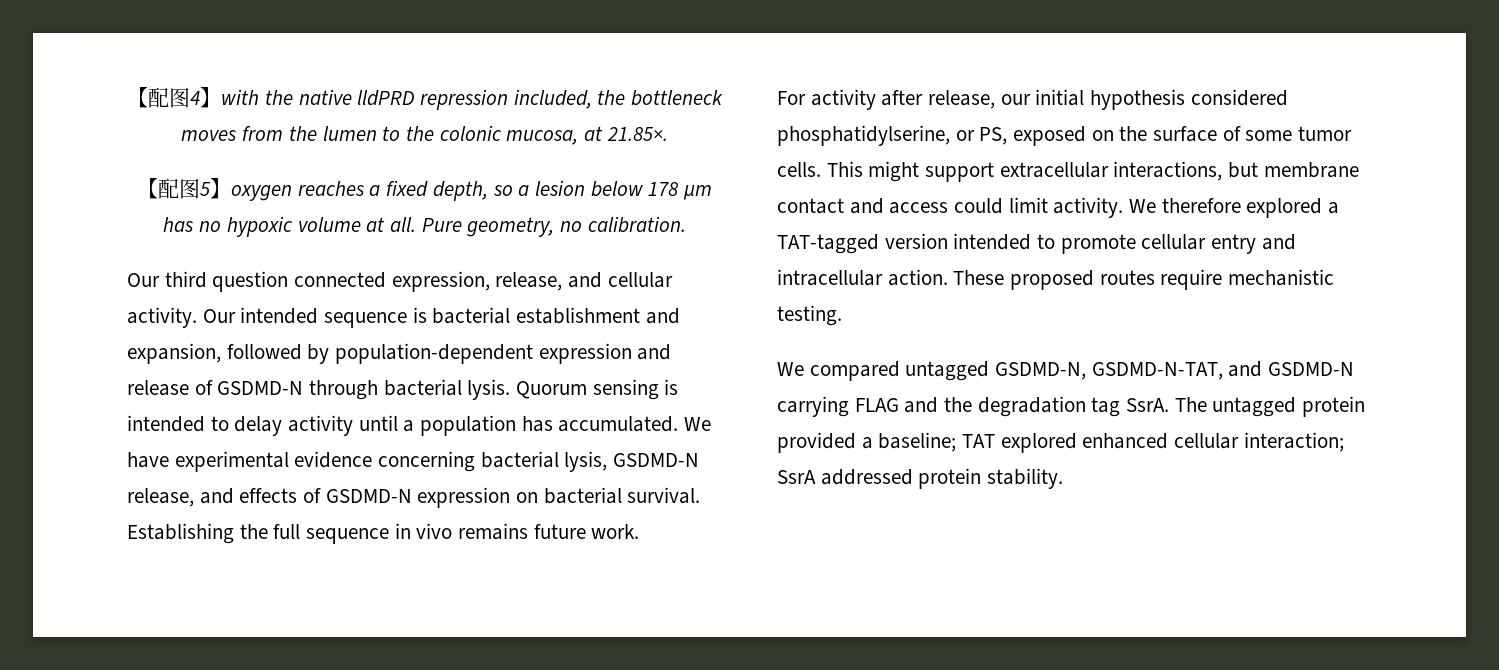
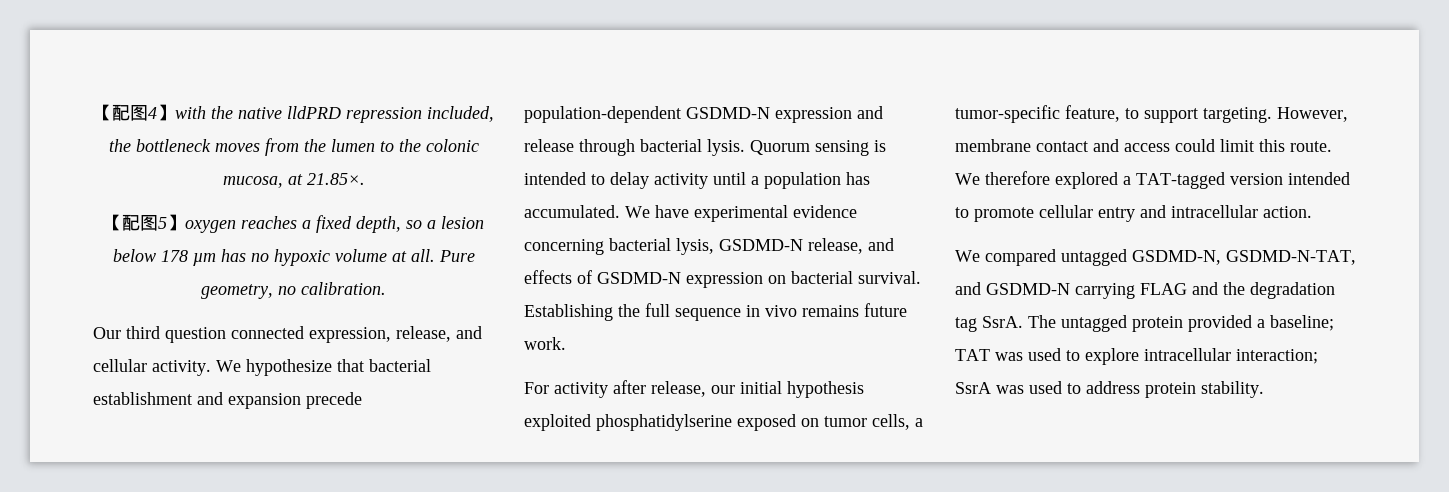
[202,307,680,328] [127,343,534,364] Our intended sequence is bacterial establishment and expansion, followed by population-dependent -> [216,359,431,376] [93,392,362,409] [524,106,770,123] We hypothesize that bacterial establishment and expansion precede population-dependent GSDMD-N
[194,380,304,395] of GSDMD-N -> (574, 145) none
[1190,89,1288,106] [777,125,1353,146] [777,161,1259,182] considered phosphatidylserine, or PS, exposed on the surface of some tumor cells. This might support extracellular interactions, but -> [524,414,923,431] [955,105,1348,123] exploited phosphatidylserine exposed on tumor cells, a tumor-specific feature, to support targeting. However,
[1053,197,1124,218] activity. -> [1259,139,1332,152] this route.
[953,269,1335,290] [777,305,842,326] These proposed routes require mechanistic testing. -> (1312, 212) none
[1000,432,1344,453] [777,469,913,485] explored enhanced cellular interaction; SsrA addressed -> [995,348,1318,365] [955,381,1140,394] was used to explore intracellular interaction; SsrA was used to address

